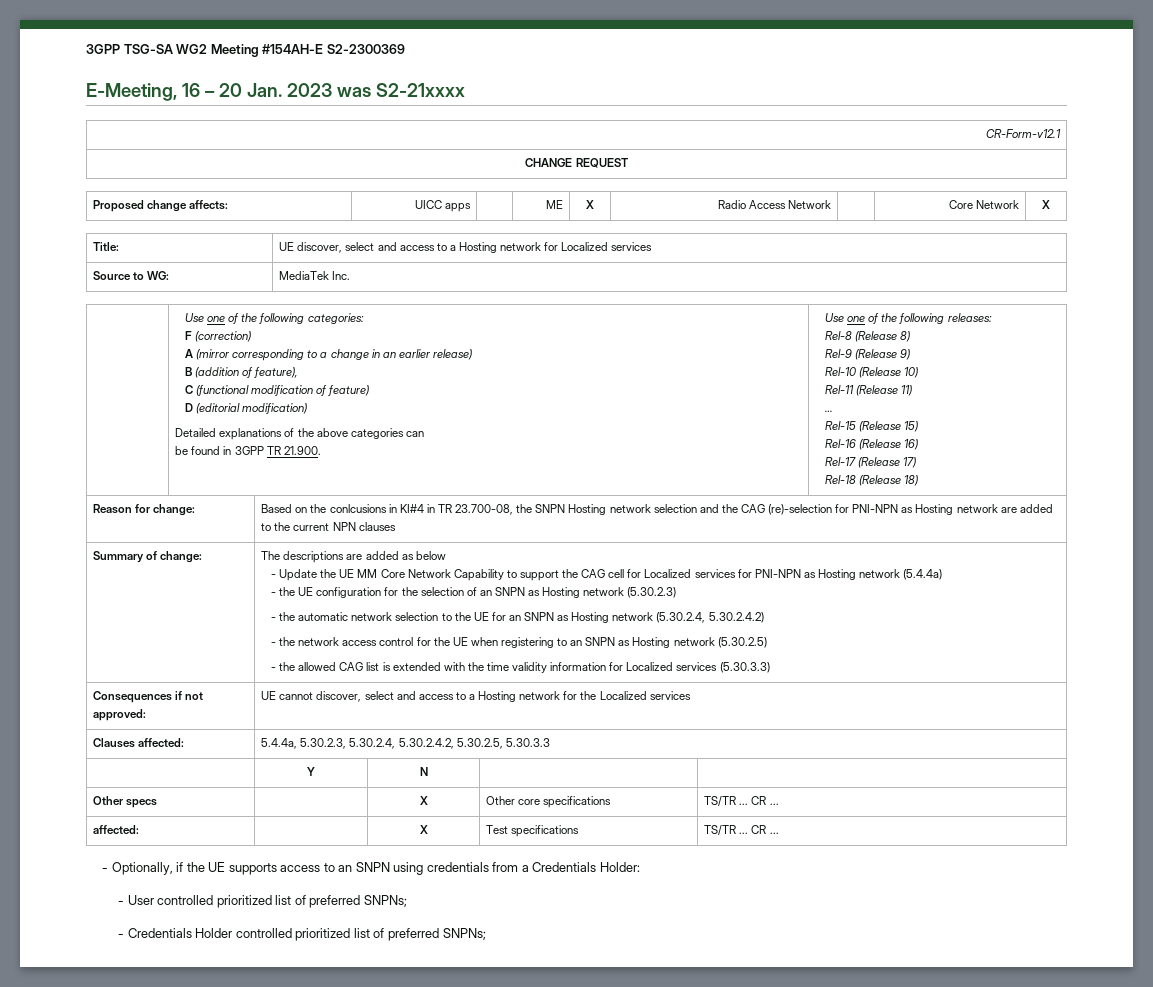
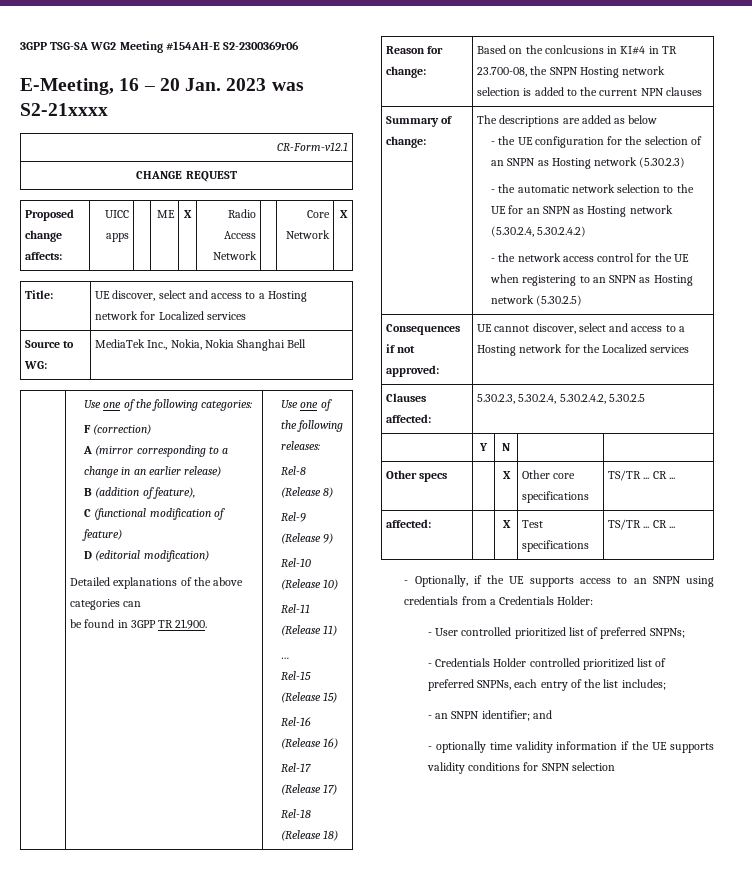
[326,44,405,54] S2-2300369 -> [223,41,300,51] S2-2300369r06
[332,271,351,280] Inc. -> [147,339,307,351] Inc., Nokia, Nokia Shanghai Bell
[699,504,1017,515] and the CAG (re)-selection for PNI-NPN as Hosting network are -> [523,88,532,96] is
[270,569,943,581] // - Update the UE MM Core Network Capability to support the CAG cell for Localized services for PNI-NPN as Hosting network (5.4.4a) -> (658, 119) none
[270,662,770,673] // - the allowed CAG list is extended with the time validity information for Localized services (5.30.3.3) -> (583, 300) none
[261,738,298,749] 5.4.4a, -> (432, 418) none
[456,738,550,749] 5.30.2.5, 5.30.3.3 -> [608,394,645,402] 5.30.2.5
[442,928,486,940] SNPNs; -> [477,679,666,691] [427,710,552,721] [427,741,714,753] [426,762,615,774] SNPNs, each entry of the list includes; // - an SNPN identifier; and // - optionally time validity information if the UE supports validity conditions for SNPN selection

